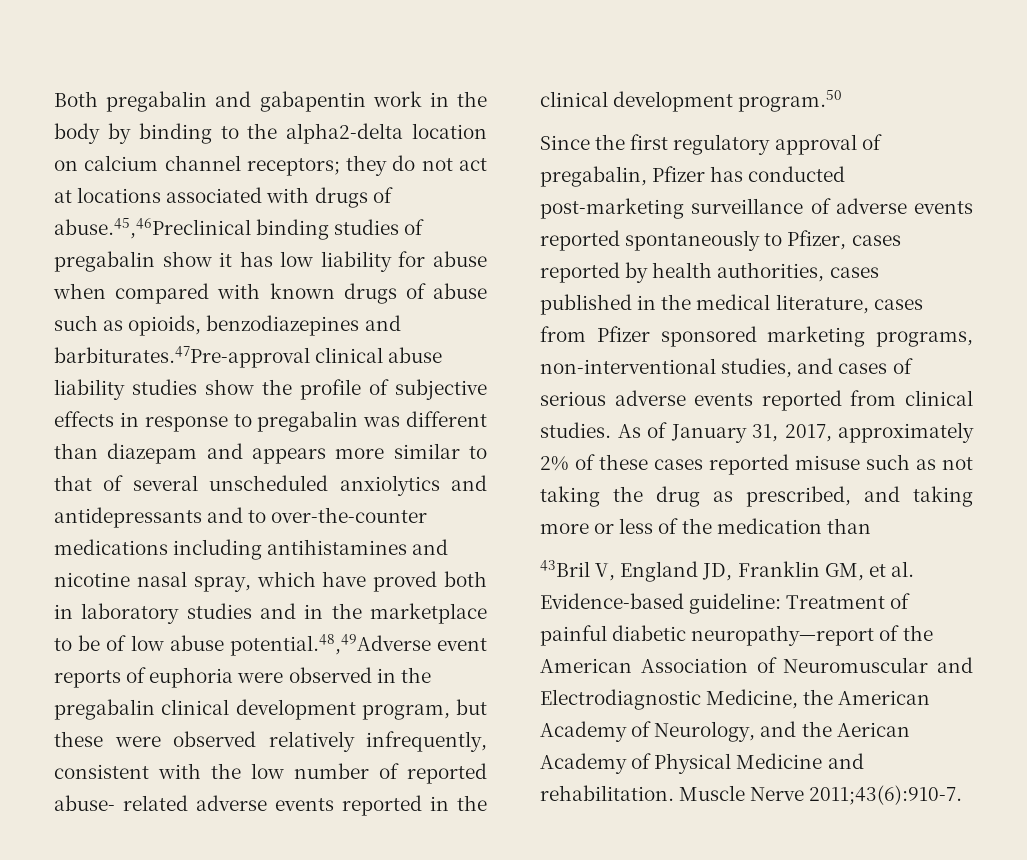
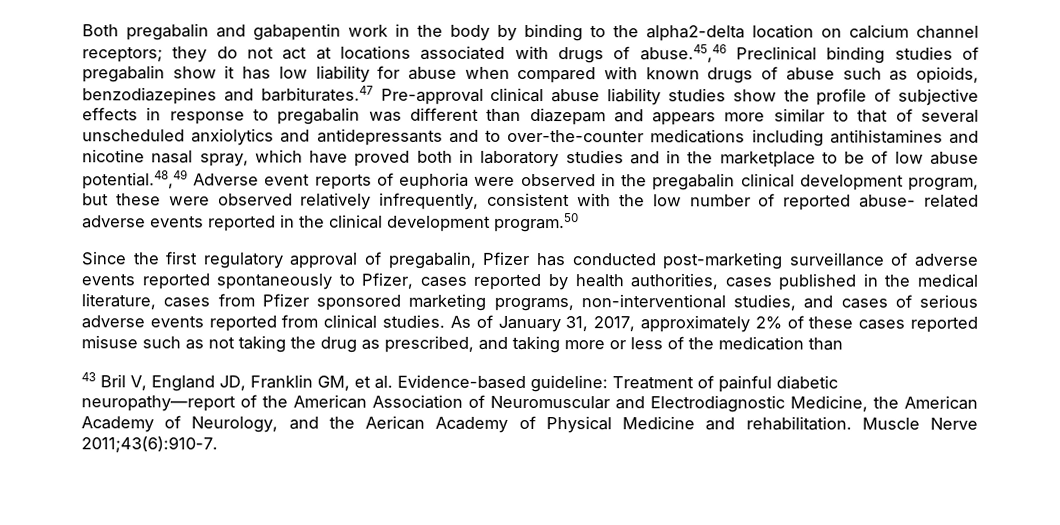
[54,218,251,239] abuse.45,46Preclinical -> [639,44,818,63] abuse.45,46 Preclinical
[54,346,310,368] barbiturates.47Pre-approval -> [260,85,484,105] barbiturates.47 Pre-approval
[229,634,431,656] potential.48,49Adverse -> [82,169,260,190] potential.48,49 Adverse
[540,560,590,577] 43Bril -> [81,372,126,388] 43 Bril

